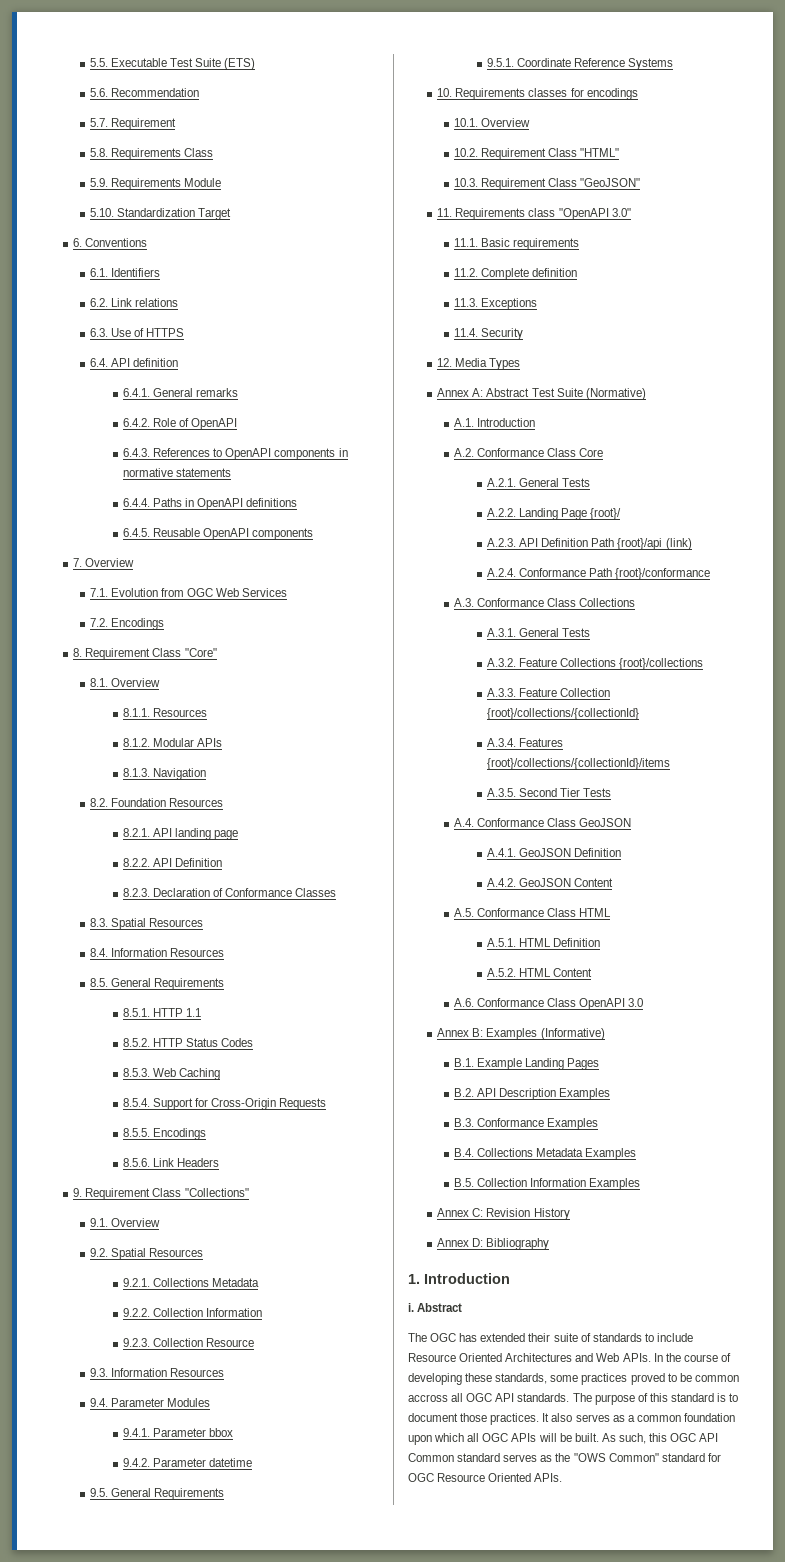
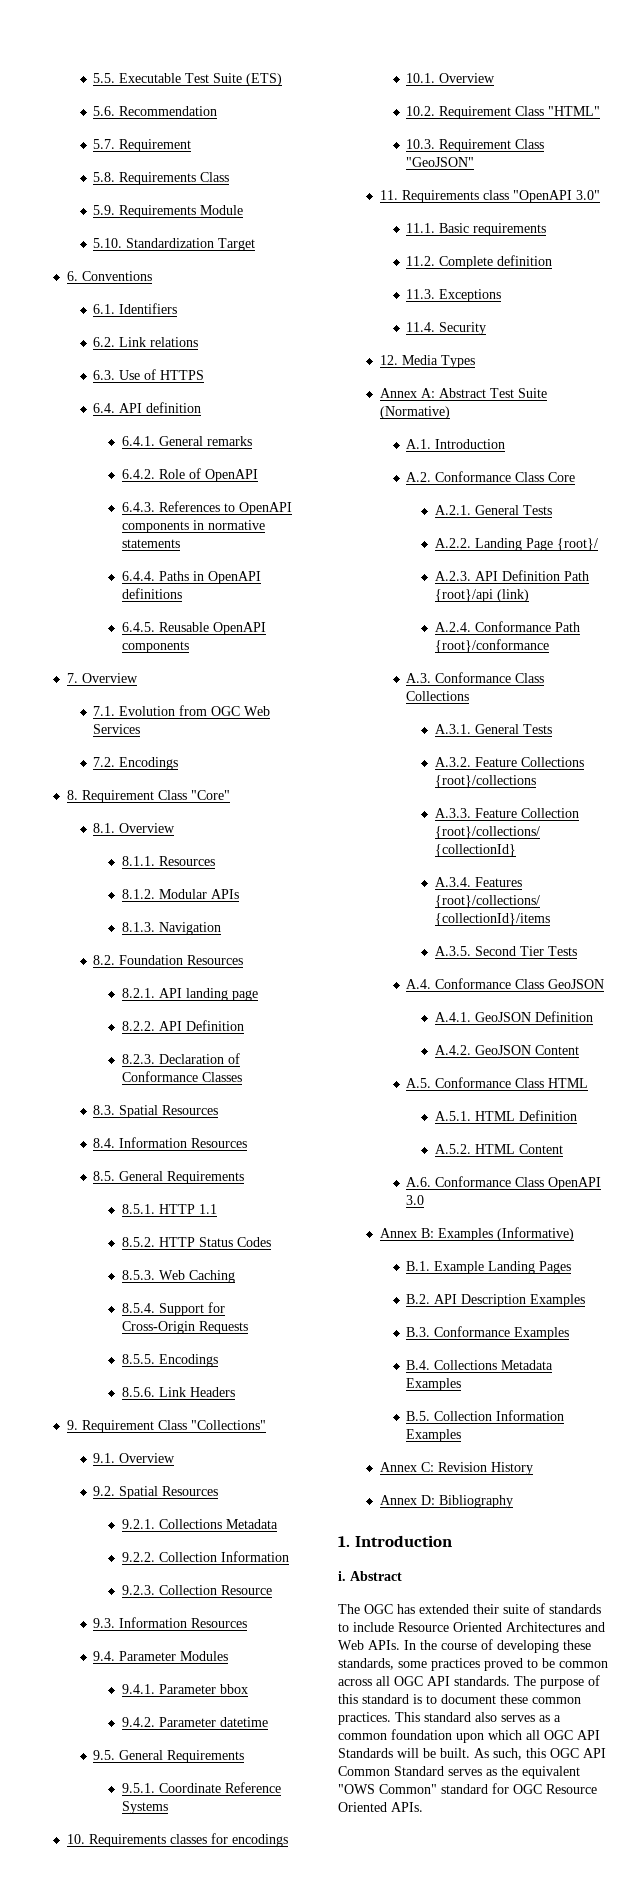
[408,1394,448,1402] accross -> [338,1679,372,1686] across
[460,1413,550,1425] those practices. It -> [500,1694,581,1704] [338,1712,471,1725] these common practices. This standard
[511,1433,537,1442] APIs -> [577,1730,600,1740] [338,1748,393,1758] API Standards
[457,1453,501,1462] standard -> [394,1766,444,1776] Standard
(571, 1457) none -> [522,1766,580,1779] equivalent

